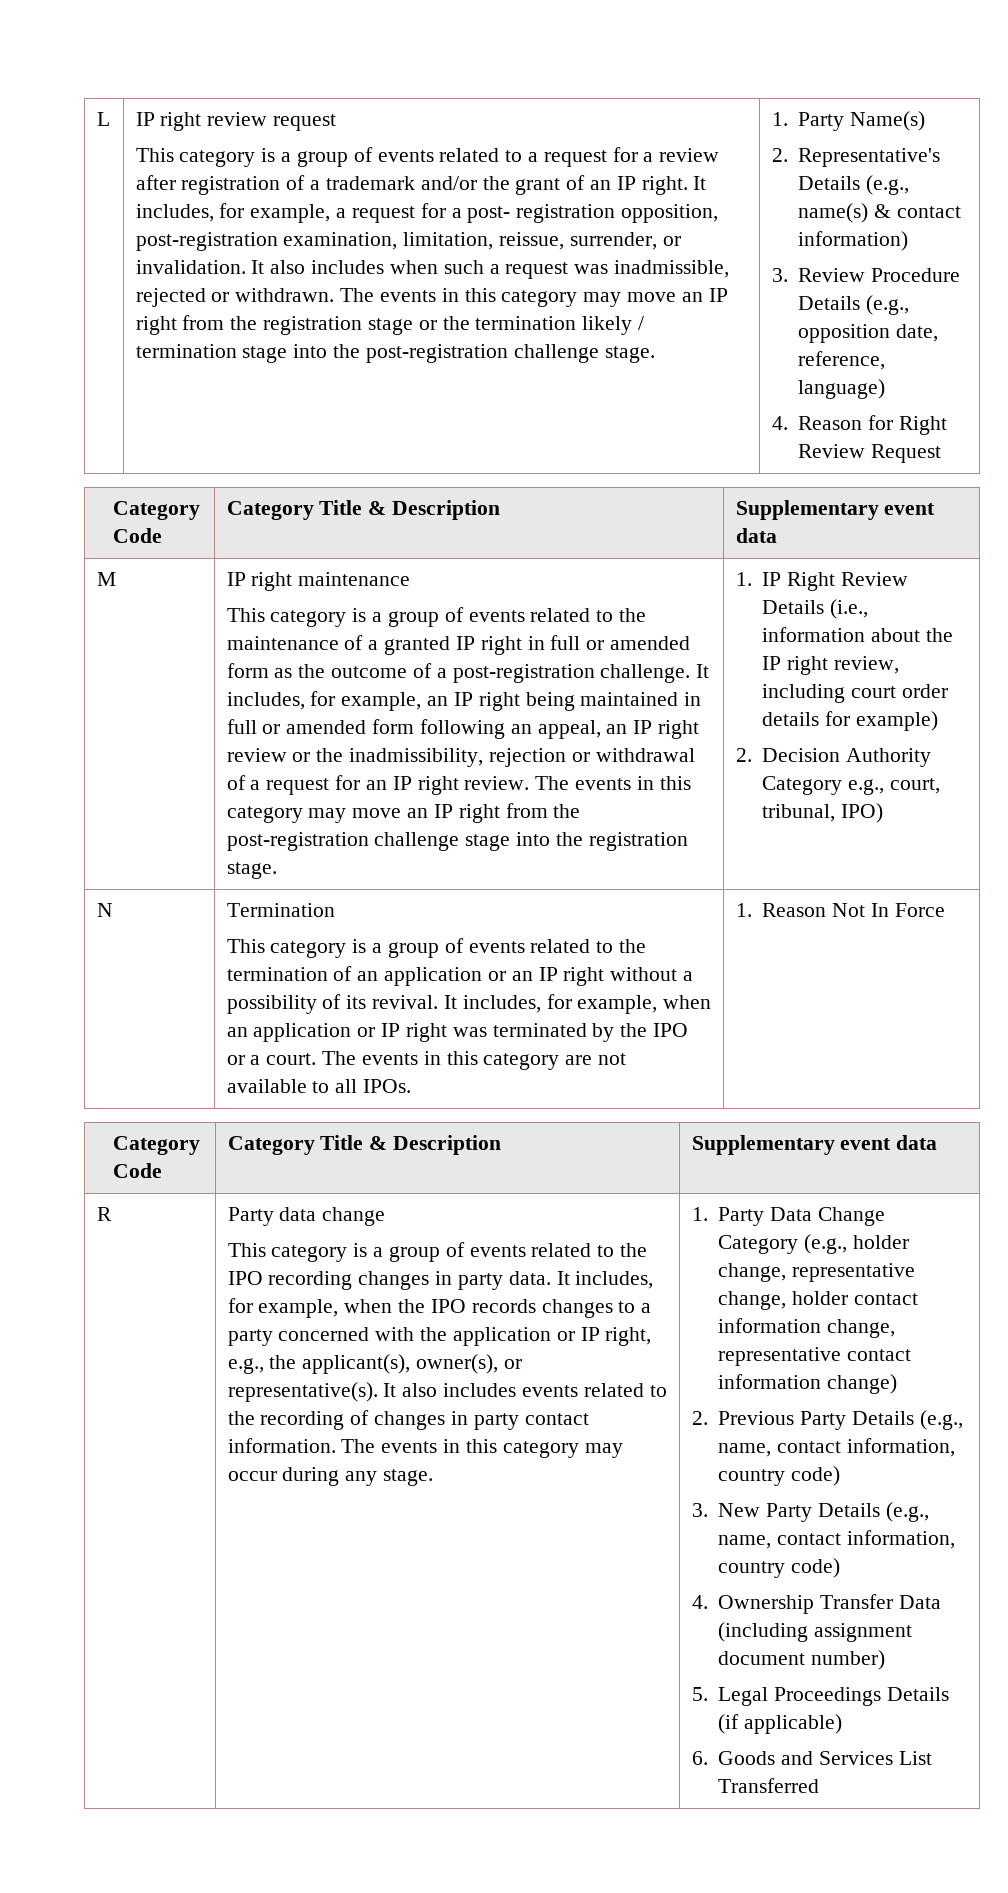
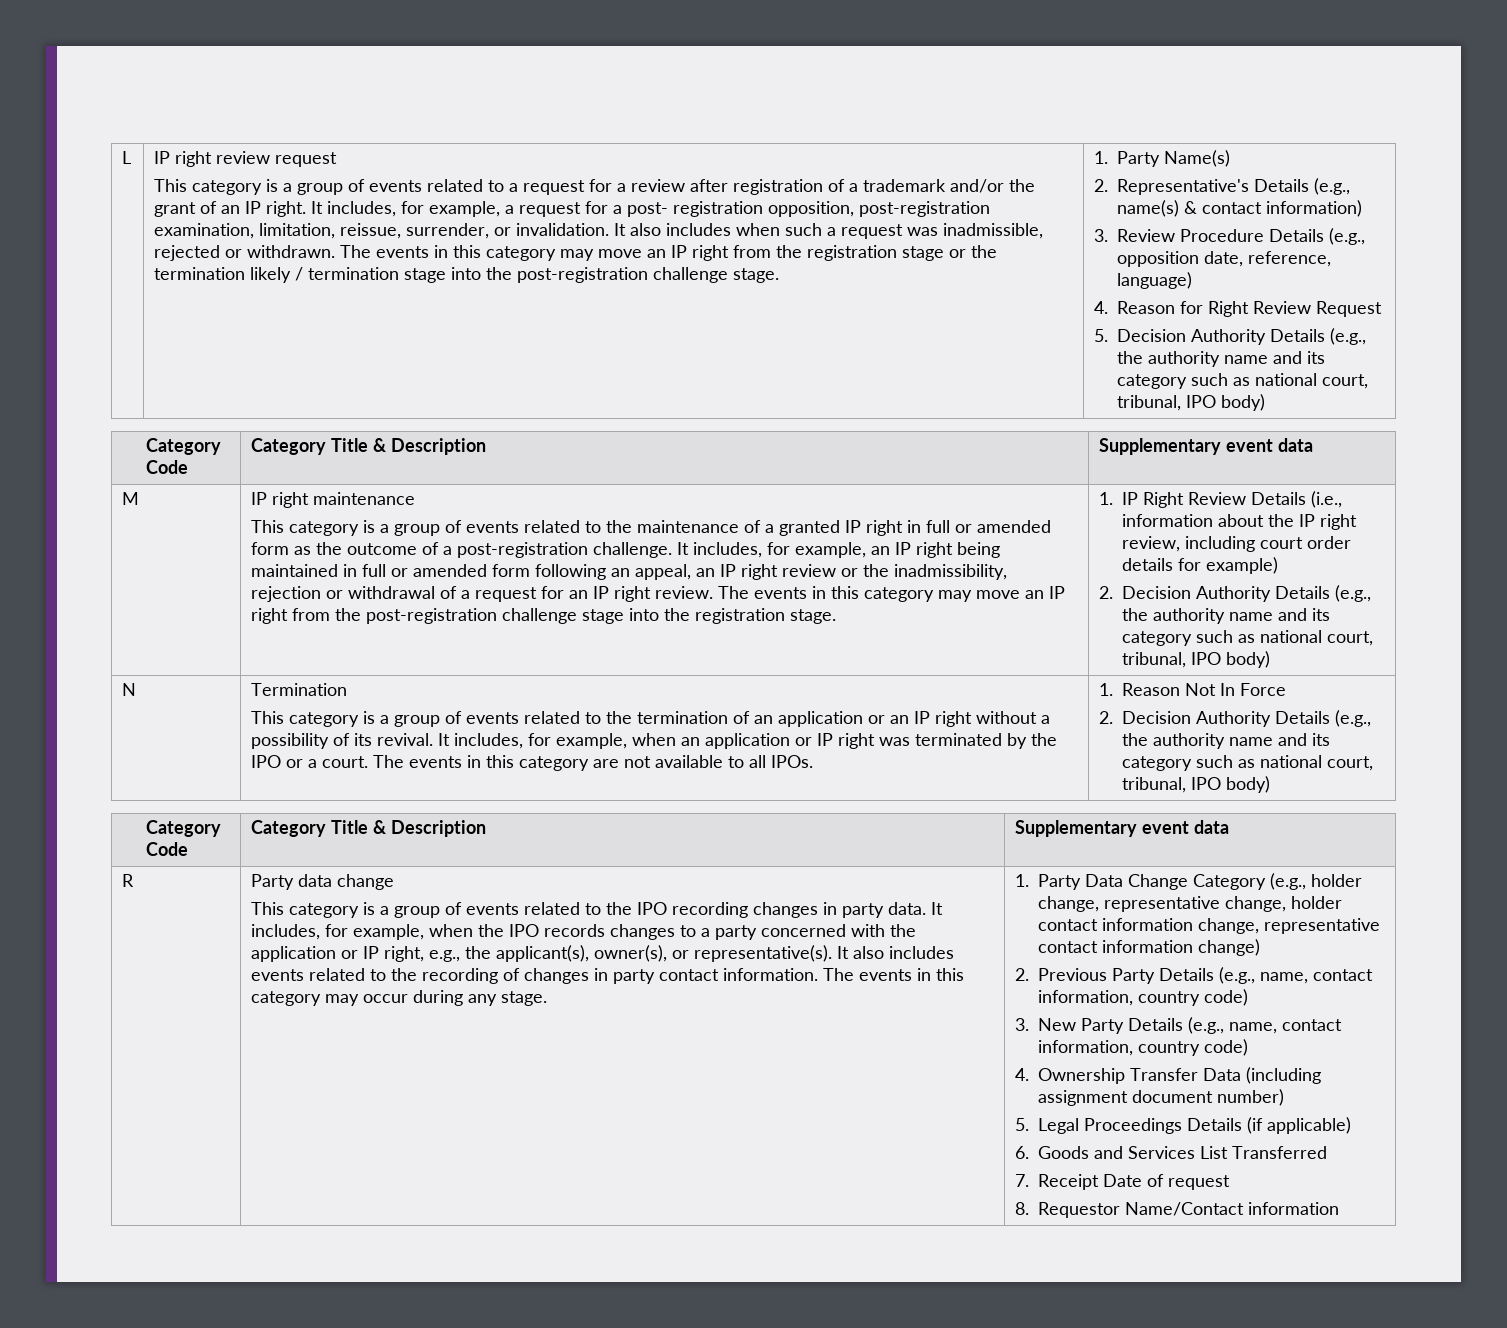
(942, 453) none -> [1094,328,1367,345] [1117,351,1326,367] [1117,373,1369,389] [1117,394,1266,411] // 5. Decision Authority Details (e.g., the authority name and its category such as national court, tribunal, IPO body)
[762,776,941,795] [762,803,884,823] Category e.g., court, tribunal, IPO) -> [1275,585,1372,602] [1122,608,1331,624] [1122,630,1374,646] [1122,651,1271,668] Details (e.g., the authority name and its category such as national court, tribunal, IPO body)
(945, 910) none -> [1099,710,1372,727] [1122,733,1331,749] [1122,755,1374,771] [1122,776,1271,793] // 2. Decision Authority Details (e.g., the authority name and its category such as national court, tribunal, IPO body)
(820, 1785) none -> [1015,1174,1231,1190] [1015,1202,1340,1218] // 7. Receipt Date of request // 8. Requestor Name/Contact information

